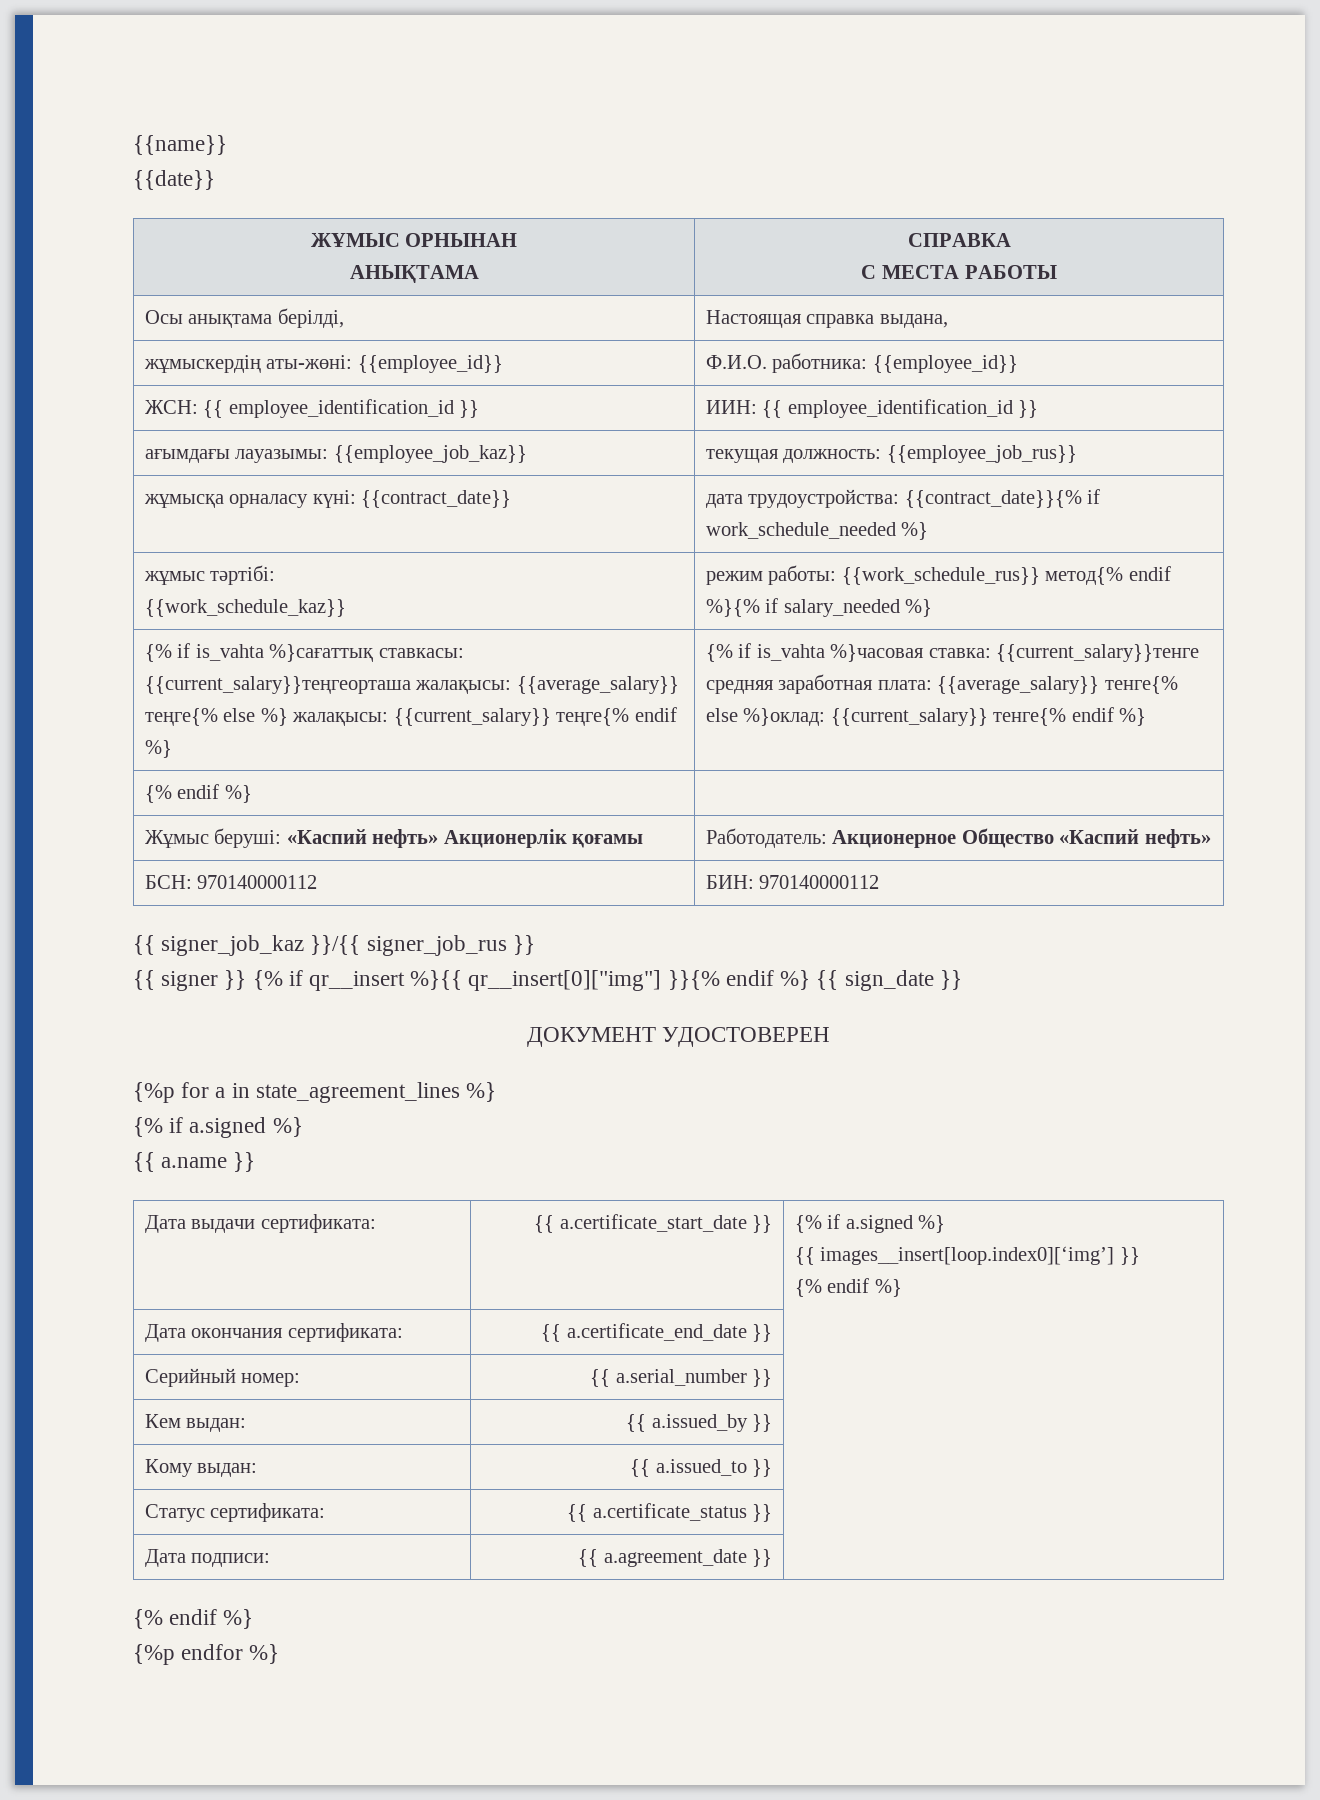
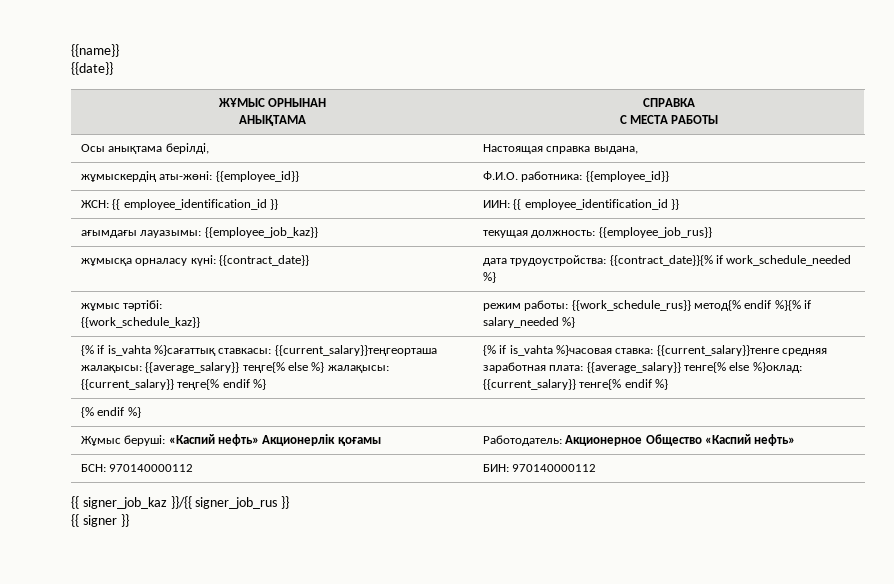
[252,970,962,991] [526,1027,831,1047] [133,1082,497,1103] [133,1117,303,1138] [133,1152,256,1172] [144,1214,376,1233] [534,1214,773,1233] [794,1214,946,1233] [794,1246,1140,1265] [794,1278,902,1297] [144,1323,403,1342] [541,1323,773,1342] [144,1368,301,1387] [590,1369,773,1387] [144,1414,247,1432] [626,1414,773,1432] [144,1459,258,1477] [630,1459,773,1477] [144,1503,326,1522] [567,1503,773,1522] [144,1549,271,1567] [578,1549,773,1567] [133,1609,254,1629] [133,1644,280,1665] {% if qr__insert %}{{ qr__insert[0]["img"] }}{% endif %} {{ sign_date }} // ДОКУМЕНТ УДОСТОВЕРЕН // {%p for a in state_agreement_lines %} // {% if a.signed %} // {{ a.name }} // Дата выдачи сертификата: | {{ a.certificate_start_date }} | {% if a.signed %} // {{ images__insert[loop.index0][‘img’] }} // {% endif %} // Дата окончания сертификата: | {{ a.certificate_end_date }} | // Серийный номер: | {{ a.serial_number }} | // Кем выдан: | {{ a.issued_by }} | // Кому выдан: | {{ a.issued_to }} | // Статус сертификата: | {{ a.certificate_status }} | // Дата подписи: | {{ a.agreement_date }} | // {% endif %} // {%p endfor %} -> (129, 520) none

